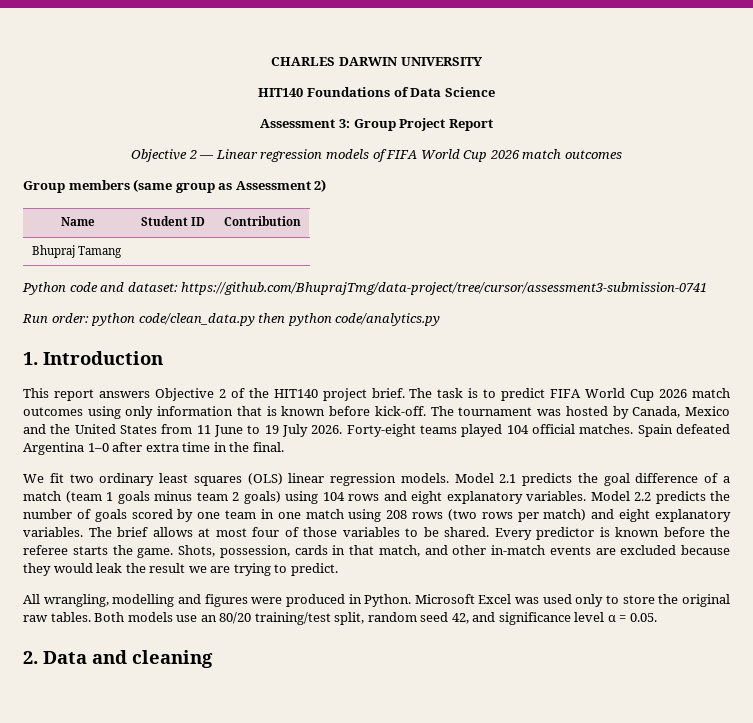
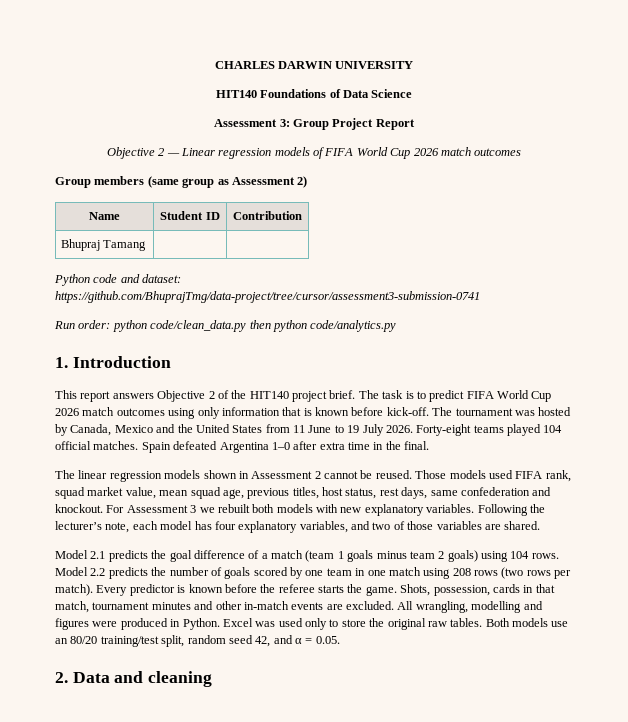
[23,473,449,486] We fit two ordinary least squares (OLS) linear regression models. -> [55,470,571,482] [55,487,552,499] [55,504,545,516] [55,521,541,533] The linear regression models shown in Assessment 2 cannot be reused. Those models used FIFA rank, squad market value, mean squad age, previous titles, host status, rest days, same confederation and knockout. For Assessment 3 we rebuilt both models with new explanatory variables. Following the lecturer’s note, each model has four explanatory variables, and two of those variables are shared. //
[348,491,586,504] rows and eight explanatory variables. -> [531,553,559,559] rows.
[543,509,732,522] [23,527,489,537] match) and eight explanatory variables. The brief allows at most four of those variables to be shared. -> [55,584,93,596] match).
(420, 551) none -> [92,602,191,610] tournament minutes
[620,545,730,555] [23,563,338,576] excluded because they would leak the result we are trying to predict. // -> [346,601,394,610] excluded.
[414,594,475,604] Microsoft -> (220, 624) none
[498,612,605,625] significance level -> (293, 639) none

